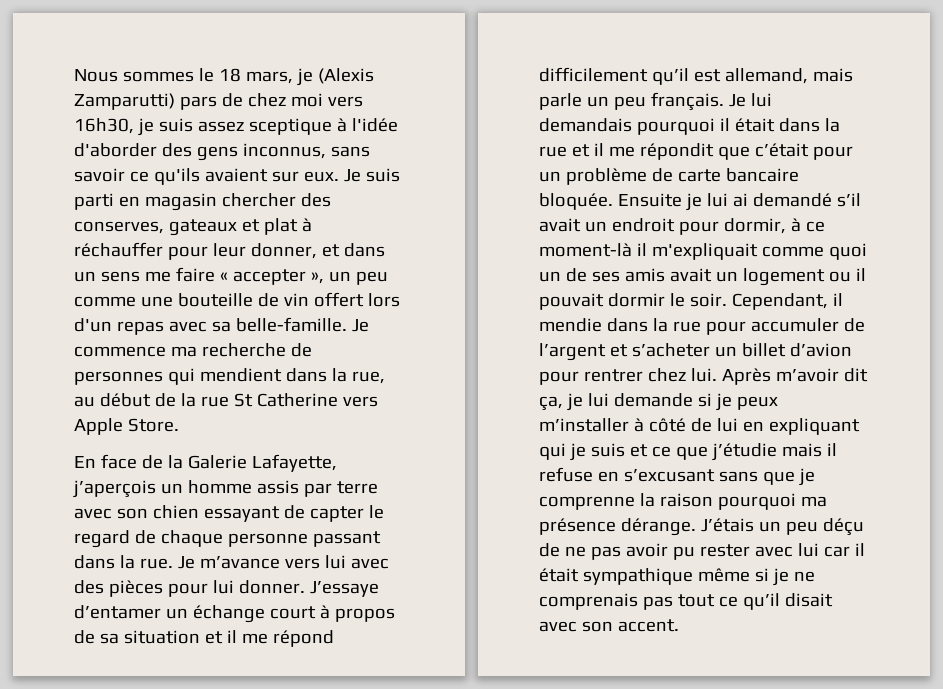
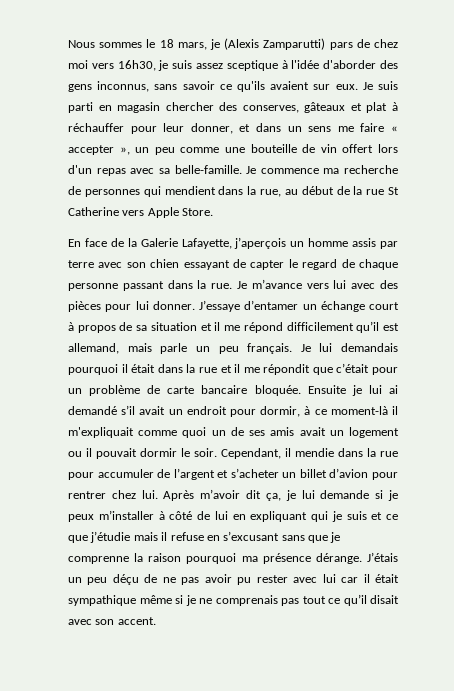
[168,219,237,236] gateaux -> [304,102,346,113] gâteaux

